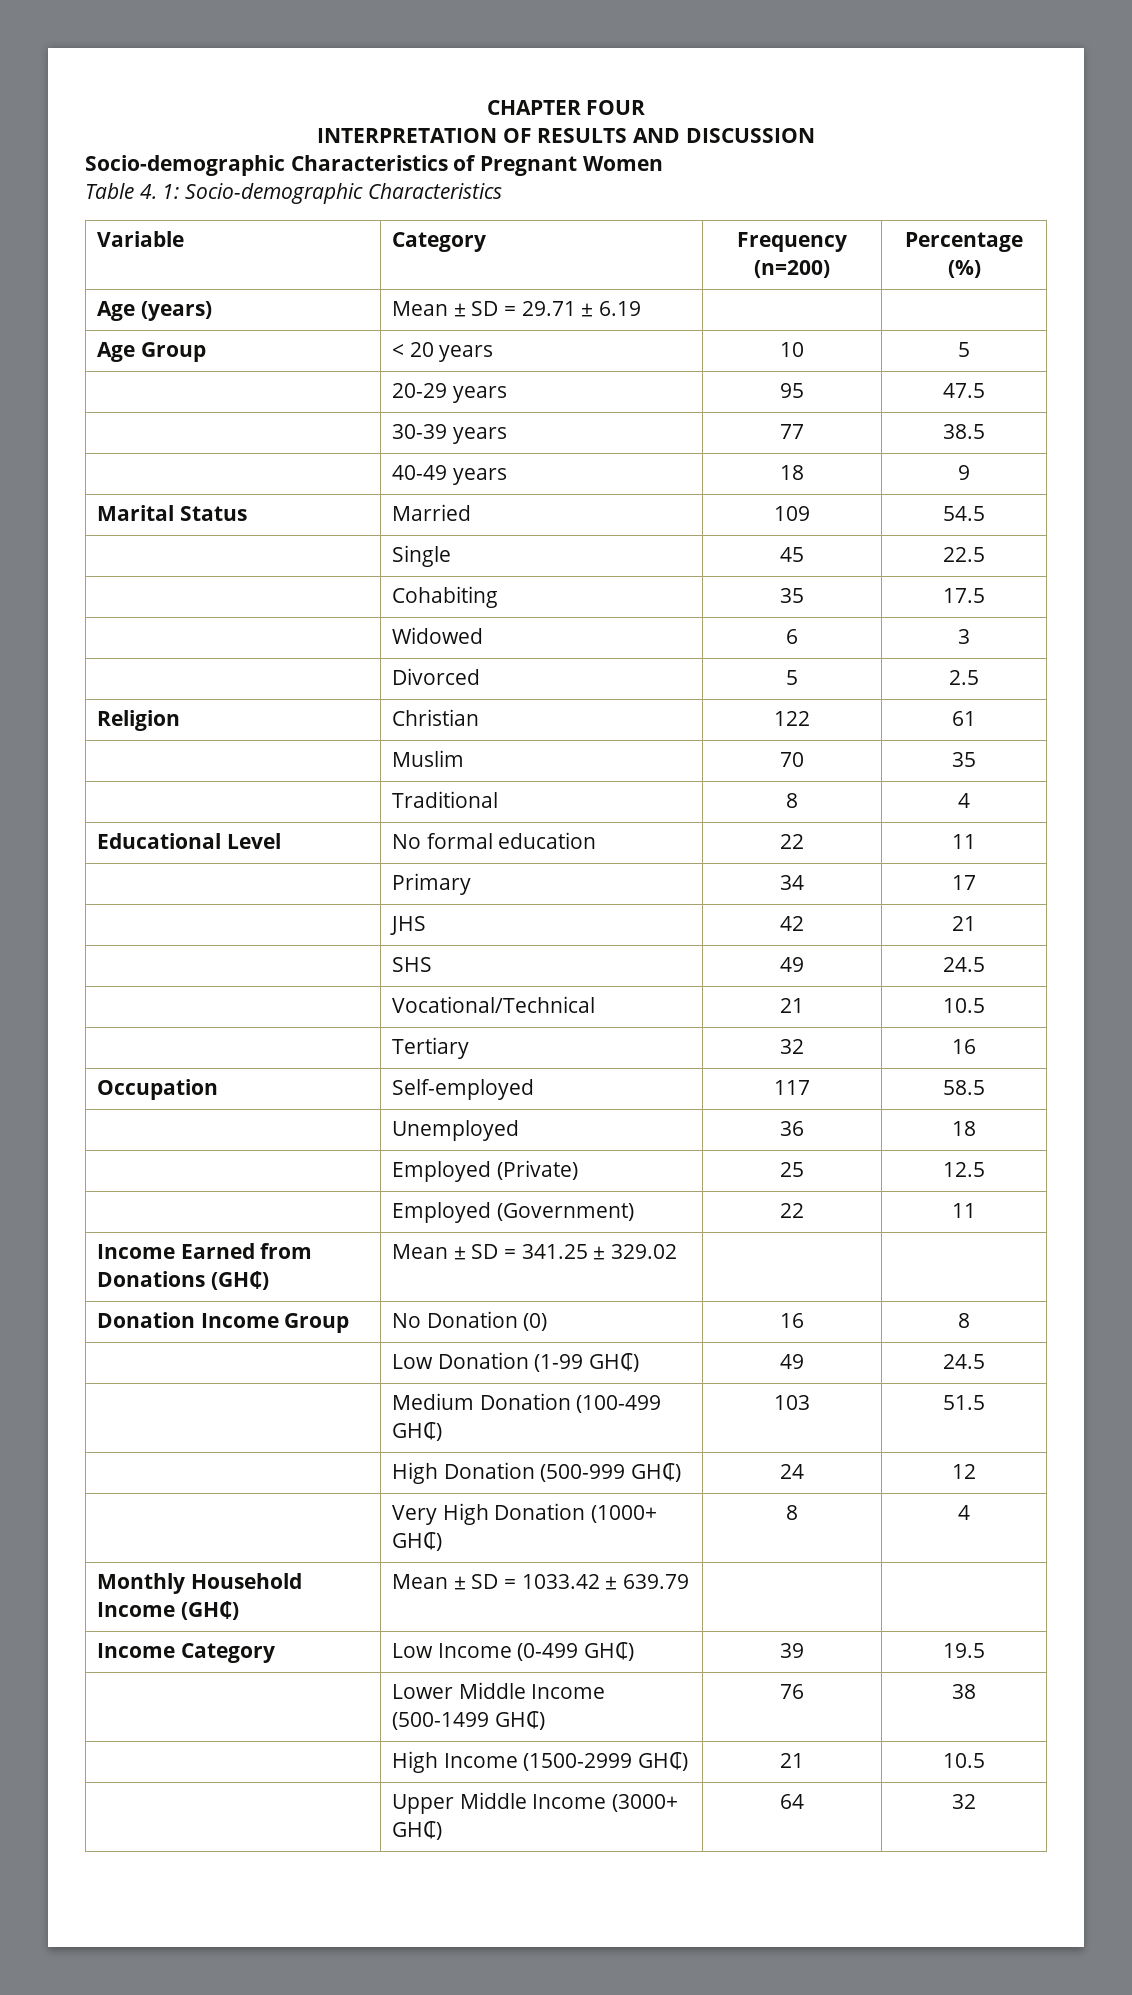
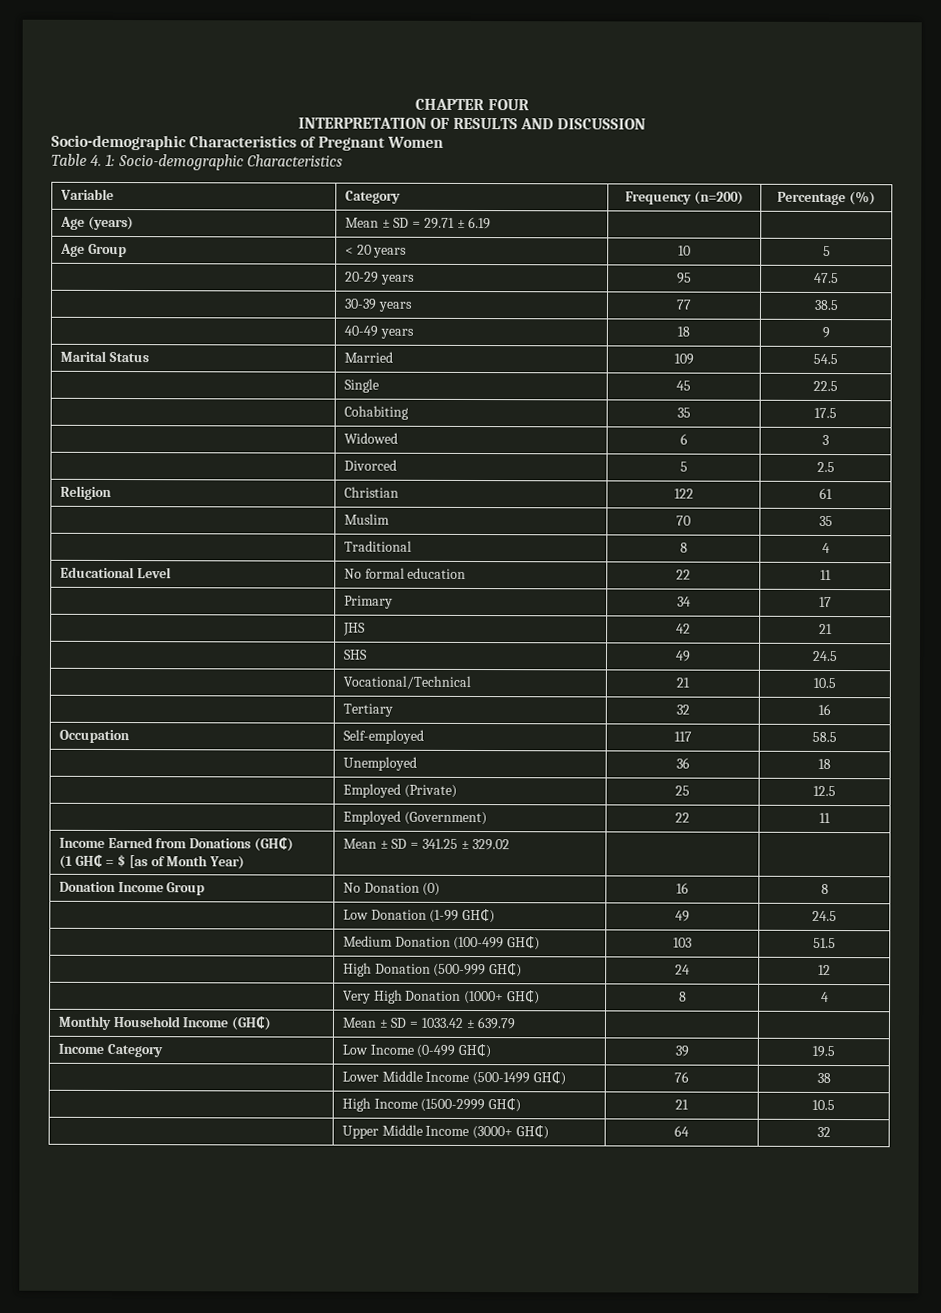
(269, 1280) none -> [58,854,246,870] // (1 GH₵ = $ [as of Month Year)

